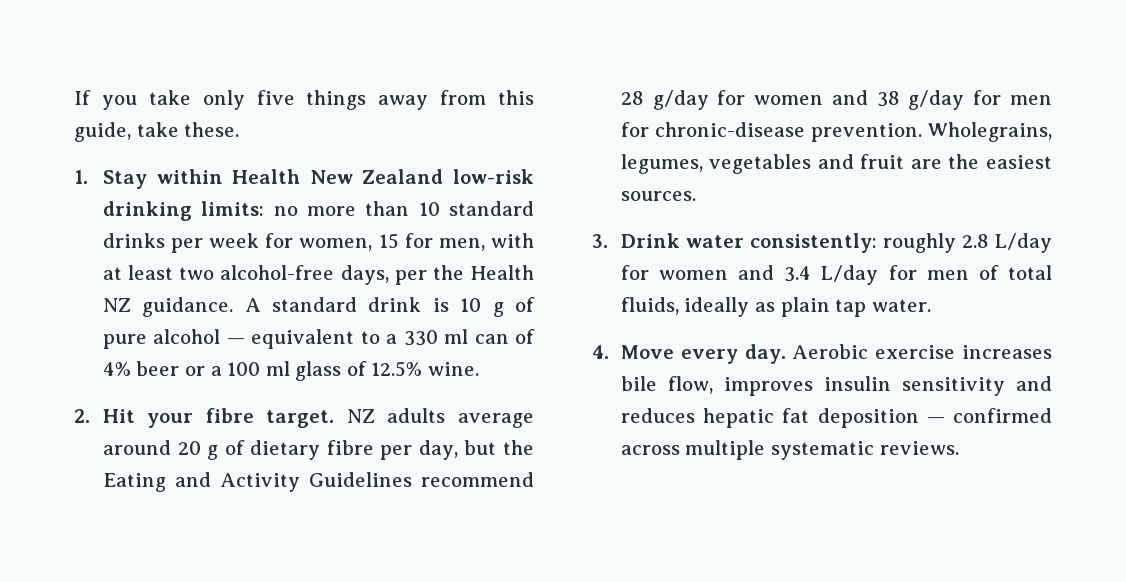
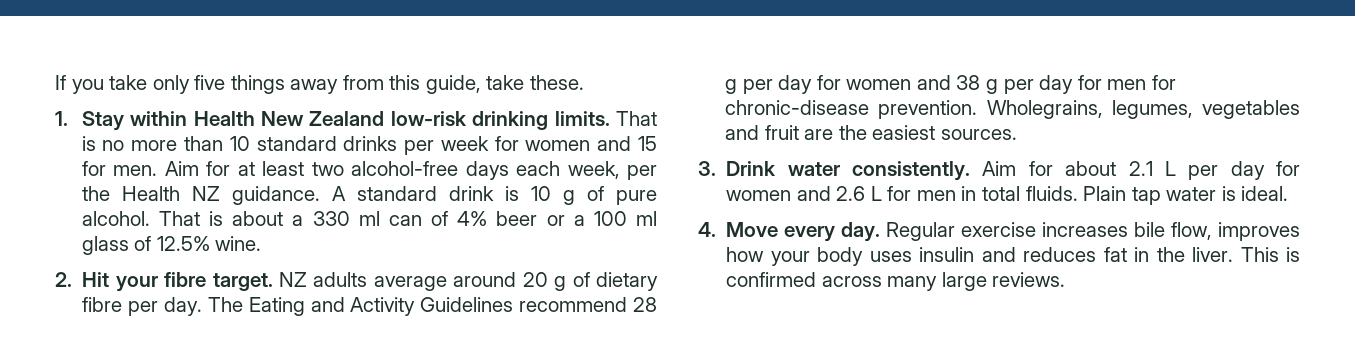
[201,201,265,216] limits: -> [554,111,657,126] [81,136,96,151] limits. That is
[299,233,535,251] women, 15 for men, with -> [525,136,657,151] [81,161,231,176] women and 15 for men. Aim for
[340,265,389,285] days, -> [465,161,620,180] days each week,
[153,329,380,349] alcohol — equivalent to -> [81,211,284,226] alcohol. That is about
[418,440,534,460] day, but the -> [163,297,243,316] day. The
[652,90,709,110] g/day -> [725,75,813,94] g per day
[908,90,965,110] g/day -> [985,75,1074,94] g per day
[749,233,1052,253] [620,265,1052,285] [620,297,931,317] consistently: roughly 2.8 L/day for women and 3.4 L/day for men of total fluids, ideally as plain tap water. -> [852,161,1300,181] [726,186,1289,205] consistently. Aim for about 2.1 L per day for women and 2.6 L for men in total fluids. Plain tap water is ideal.
[792,344,869,359] Aerobic -> [886,222,956,241] Regular
[823,376,1052,396] [620,408,1052,428] [620,440,875,460] insulin sensitivity and reduces hepatic fat deposition — confirmed across multiple systematic -> [726,247,1300,266] [726,272,987,291] how your body uses insulin and reduces fat in the liver. This is confirmed across many large

